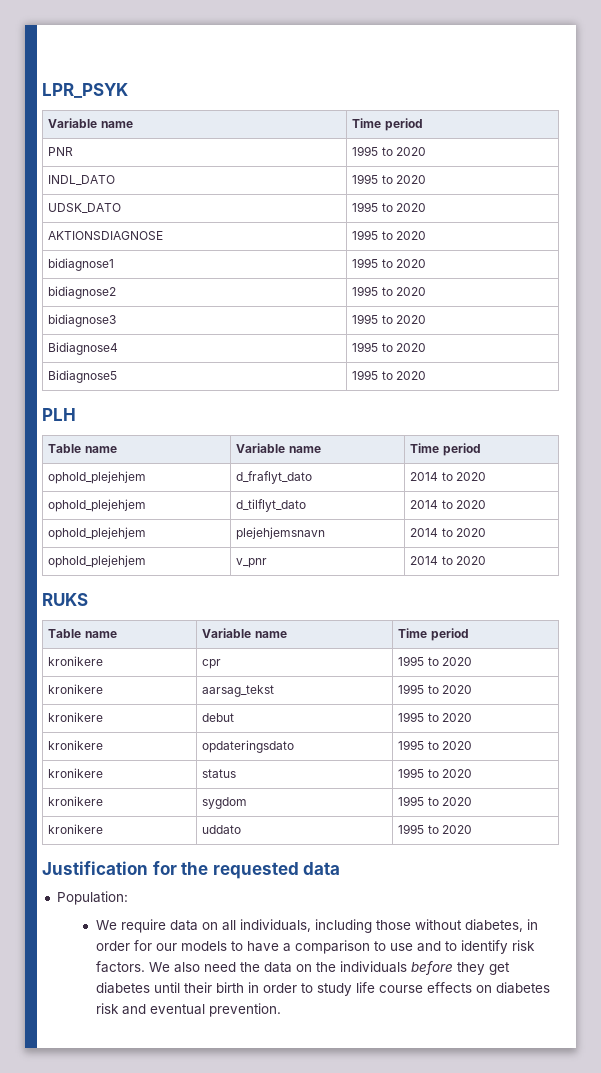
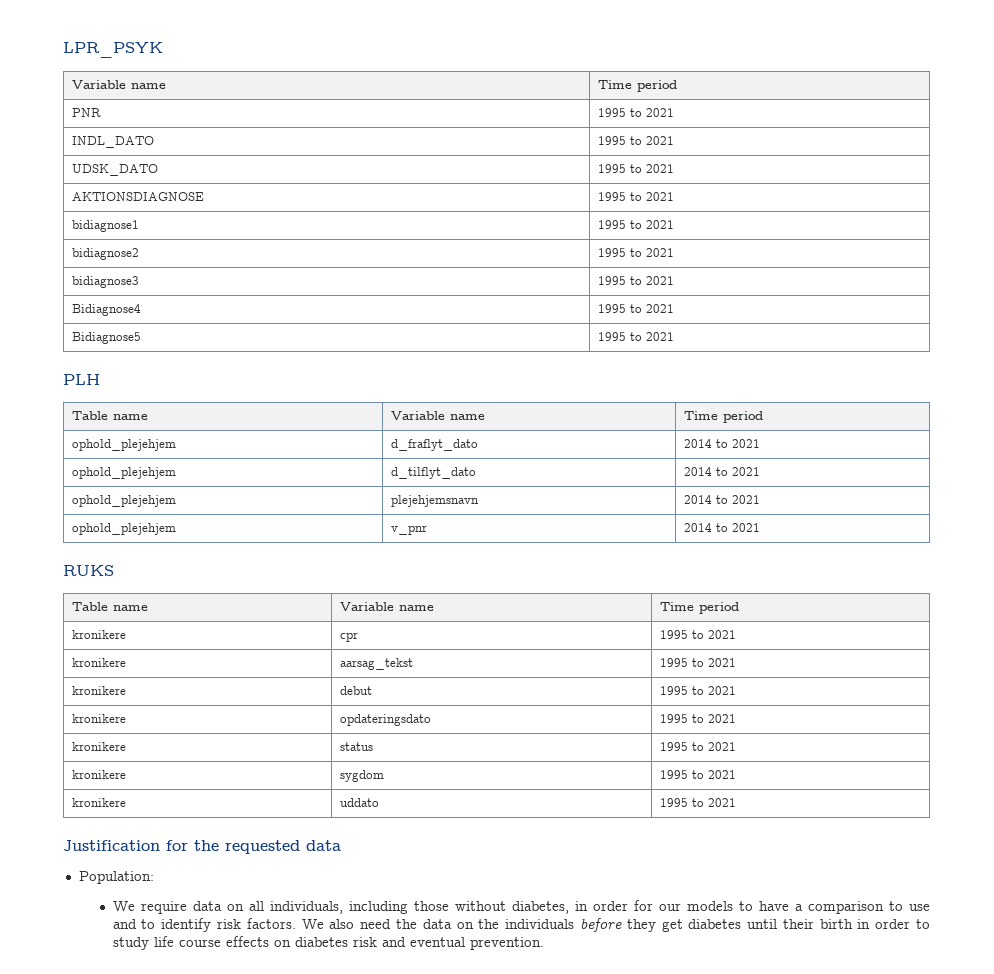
[395,147,426,156] 2020 -> [645,108,674,117] 2021
[395,175,426,184] 2020 -> [645,136,674,145] 2021
[395,203,426,212] 2020 -> [645,164,674,173] 2021
[395,231,426,240] 2020 -> [645,192,674,201] 2021
[395,259,426,268] 2020 -> [645,220,674,229] 2021
[395,287,426,296] 2020 -> [645,248,674,257] 2021
[395,315,426,324] 2020 -> [645,276,674,285] 2021
[395,343,426,352] 2020 -> [645,304,674,313] 2021
[395,371,426,380] 2020 -> [645,332,674,341] 2021
[455,472,486,481] 2020 -> [731,439,760,448] 2021
[455,500,486,509] 2020 -> [731,467,760,476] 2021
[455,528,486,537] 2020 -> [731,495,760,504] 2021
[455,556,486,565] 2020 -> [731,523,760,532] 2021
[441,657,472,666] 2020 -> [707,630,736,639] 2021
[441,685,472,694] 2020 -> [707,658,736,667] 2021
[441,713,472,722] 2020 -> [707,686,736,695] 2021
[441,741,472,750] 2020 -> [707,714,736,723] 2021
[441,769,472,778] 2020 -> [707,742,736,751] 2021
[441,797,472,806] 2020 -> [707,770,736,779] 2021
[441,825,472,834] 2020 -> [707,798,736,807] 2021

